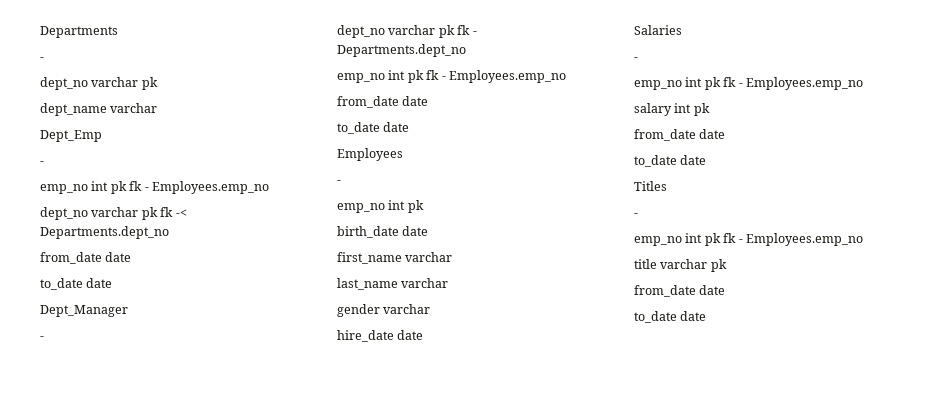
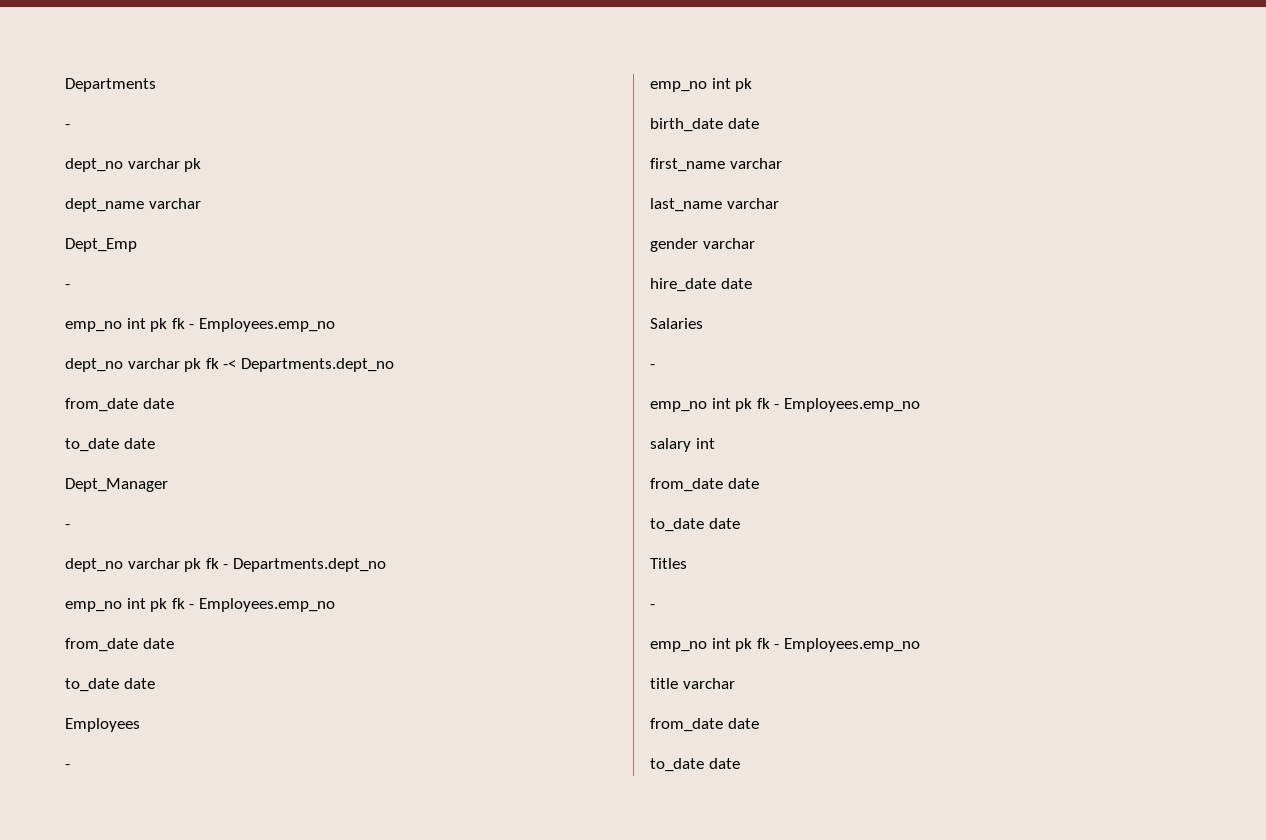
[693,103,710,116] pk -> (715, 443) none
[710,259,727,272] pk -> (735, 683) none

